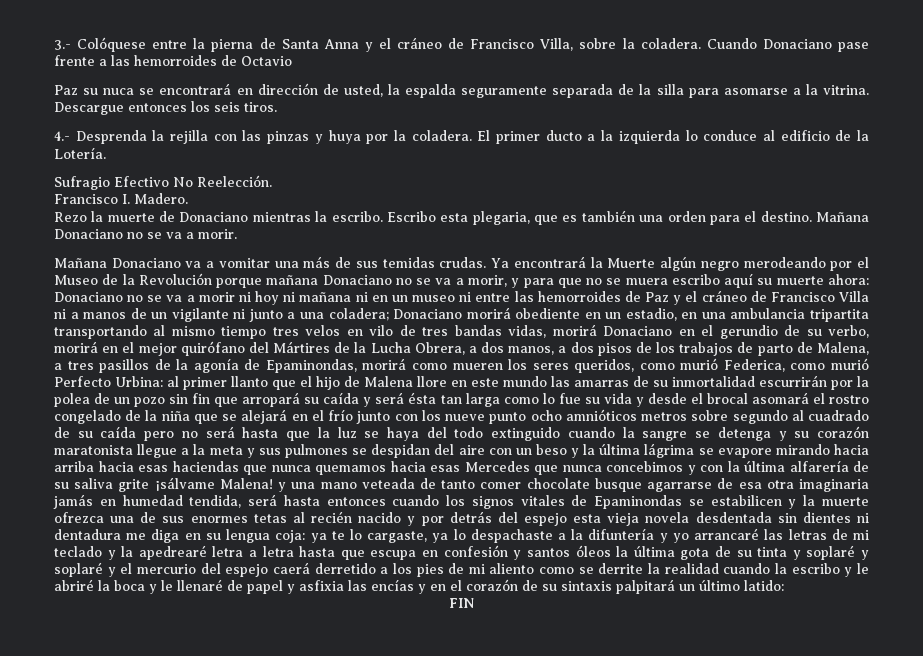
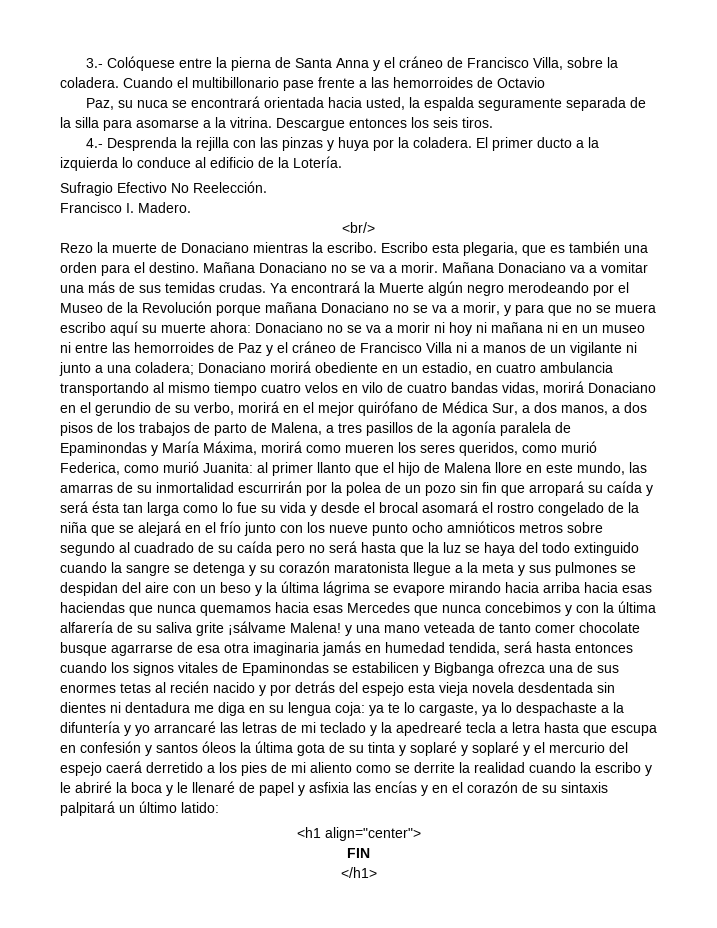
[762,39,832,49] Donaciano -> [177,77,279,88] el multibillonario
[54,85,78,95] Paz -> [86,98,115,110] Paz,
[236,83,339,95] en dirección de -> [264,97,363,108] orientada hacia
(188, 198) none -> [342,222,375,233] // <br/>
(237, 234) // -> (438, 267) none
[701,308,869,322] una ambulancia tripartita -> [496,362,613,373] cuatro ambulancia
[272,327,299,336] tres -> [261,383,301,393] cuatro
[422,327,449,336] tres -> [407,383,447,393] cuatro
[248,341,465,355] del Mártires de la Lucha Obrera, -> [422,401,518,415] de Médica Sur,
[244,359,357,373] de Epaminondas, -> [500,422,571,436] [60,441,257,456] paralela de Epaminondas y María Máxima,
[54,376,163,387] Perfecto Urbina: -> [203,462,253,473] Juanita:
[503,376,547,387] mundo -> [577,462,625,475] mundo,
[803,495,869,506] la muerte -> [434,662,494,676] Bigbanga
[212,546,244,557] letra -> [466,722,496,733] tecla
(784, 585) none -> [296,827,421,841] // <h1 align="center">
(474, 603) none -> [340,867,377,878] // </h1>

